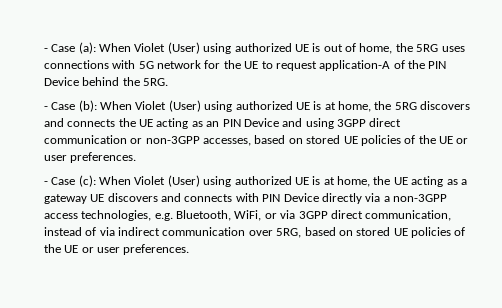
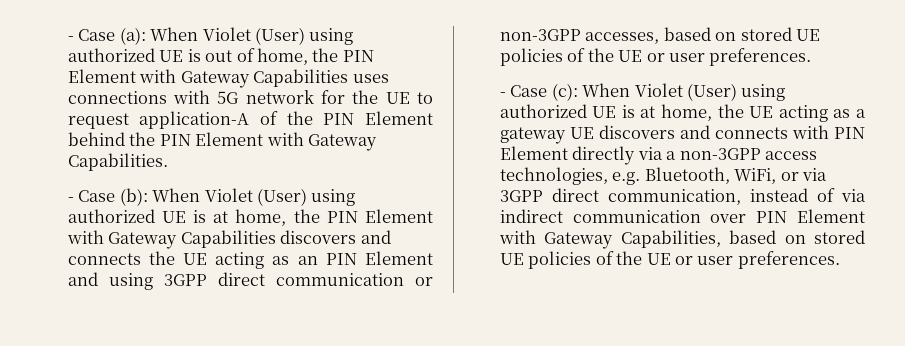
[416,44,439,52] 5RG -> [342,50,374,62] [67,69,349,88] PIN Element with Gateway Capabilities
[43,77,79,86] Device -> [365,111,433,125] Element
[143,78,169,86] 5RG. -> [159,132,377,151] [67,153,168,171] PIN Element with Gateway Capabilities.
[394,102,417,110] 5RG -> [326,209,433,223] [66,230,276,249] PIN Element with Gateway Capabilities
[243,118,279,127] Device -> [365,251,433,265] Element
[283,193,319,202] Device -> [499,146,568,160] Element
[276,228,302,238] 5RG, -> [756,209,865,223] [498,230,721,249] PIN Element with Gateway Capabilities,

